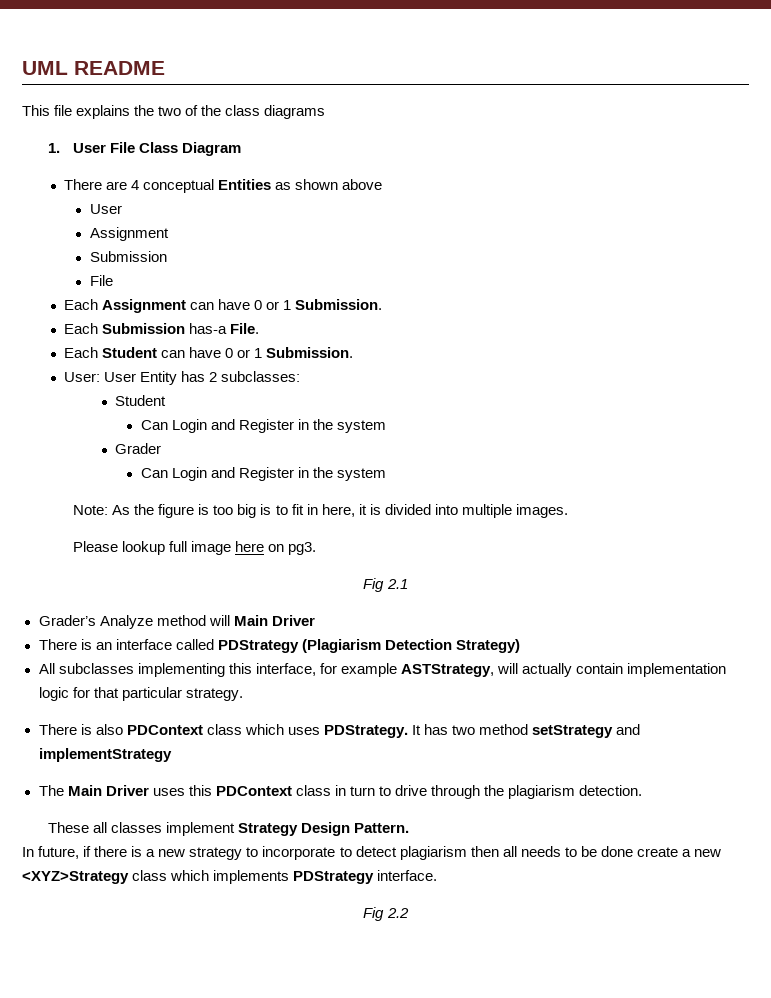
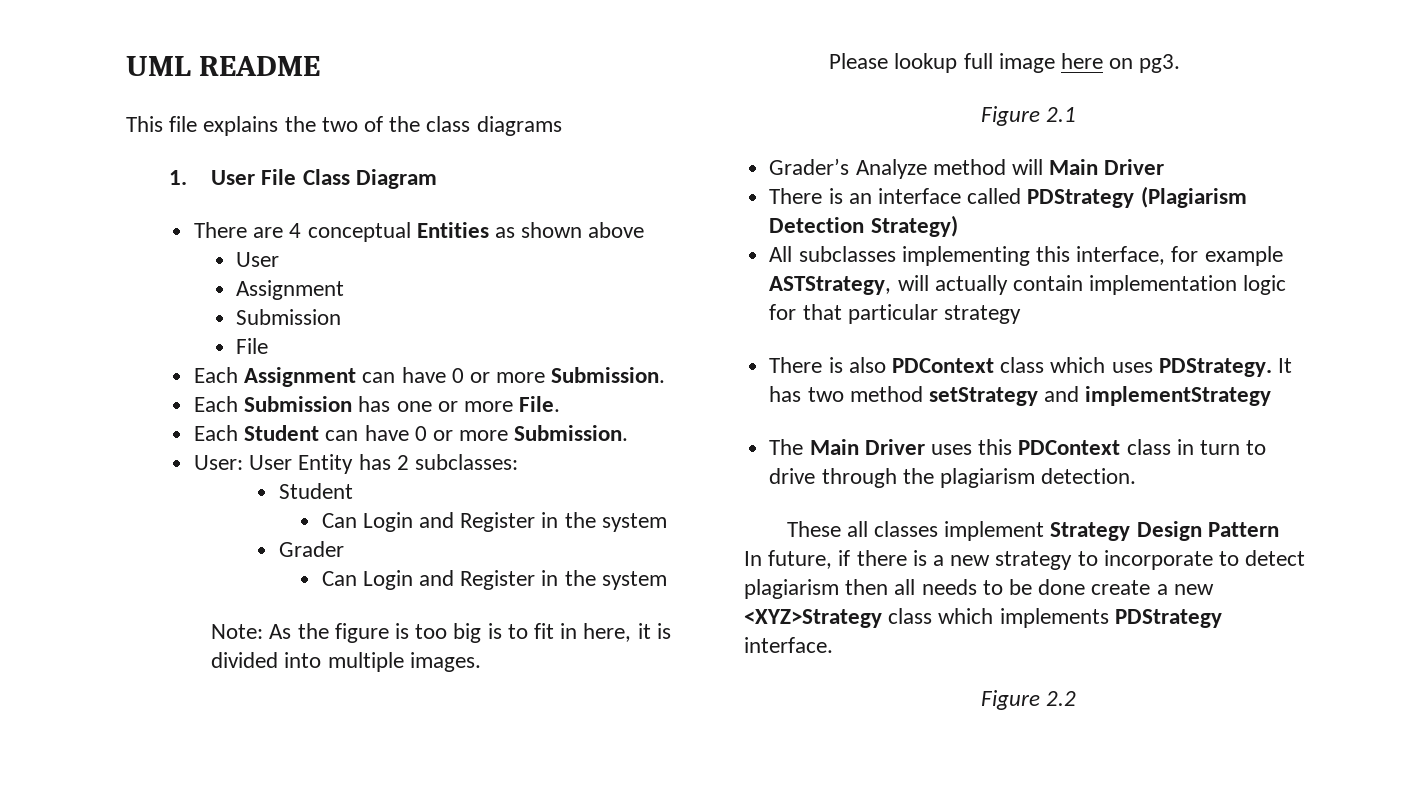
[283,300,292,310] 1 -> [496,372,546,383] more
[189,323,228,334] has-a -> [358,396,513,412] has one or more
[254,348,263,358] 1 -> [459,430,509,441] more
[363,578,385,592] Fig -> [980,106,1040,126] Figure
[185,688,243,701] strategy. -> [943,305,1021,324] strategy
[353,823,409,833] Pattern. -> [1207,522,1279,537] Pattern
[363,907,385,921] Fig -> [980,690,1040,710] Figure

